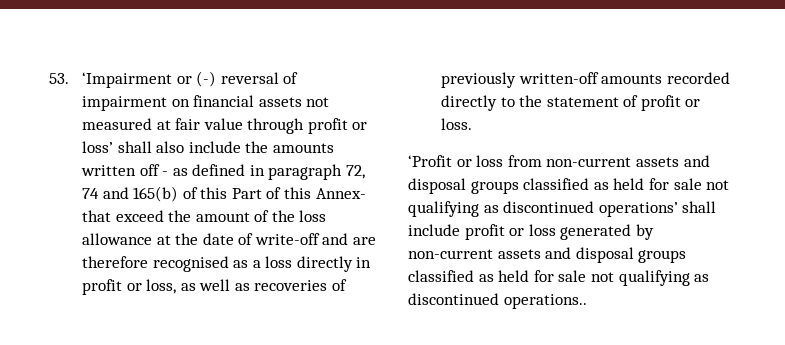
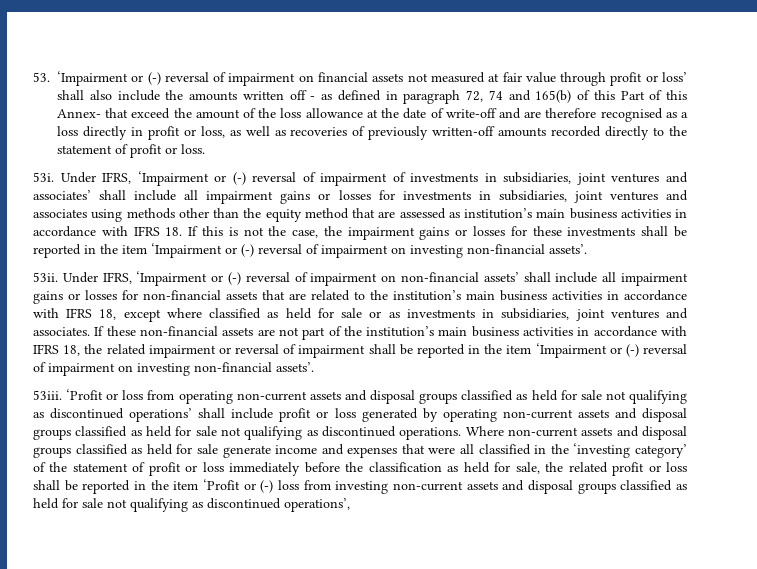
(472, 124) none -> [33,171,688,186] [33,190,688,204] [33,208,687,222] [33,226,687,240] [33,243,587,258] [33,271,688,286] [33,290,687,304] [33,308,689,322] [33,326,687,340] [33,343,687,358] [33,362,314,376] [33,390,62,400] 53i. Under IFRS, ‘Impairment or (-) reversal of impairment of investments in subsidiaries, joint ventures and associates’ shall include all impairment gains or losses for investments in subsidiaries, joint ventures and associates using methods other than the equity method that are assessed as institution’s main business activities in accordance with IFRS 18. If this is not the case, the impairment gains or losses for these investments shall be reported in the item ‘Impairment or (-) reversal of impairment on investing non-financial assets’. // 53ii. Under IFRS, ‘Impairment or (-) reversal of impairment on non-financial assets’ shall include all impairment gains or losses for non-financial assets that are related to the institution’s main business activities in accordance with IFRS 18, except where classified as held for sale or as investments in subsidiaries, joint ventures and associates. If these non-financial assets are not part of the institution’s main business activities in accordance with IFRS 18, the related impairment or reversal of impairment shall be reported in the item ‘Impairment or (-) reversal of impairment on investing non-financial assets’. // 53iii.
(542, 161) none -> [178,391,233,404] operating
(654, 232) none -> [442,409,497,422] operating
[503,294,587,309] operations.. -> [399,426,688,440] [33,443,687,458] [33,462,688,476] [33,479,687,494] [33,498,350,512] operations. Where non-current assets and disposal groups classified as held for sale generate income and expenses that were all classified in the ‘investing category’ of the statement of profit or loss immediately before the classification as held for sale, the related profit or loss shall be reported in the item ‘Profit or (-) loss from investing non-current assets and disposal groups classified as held for sale not qualifying as discontinued operations’,

